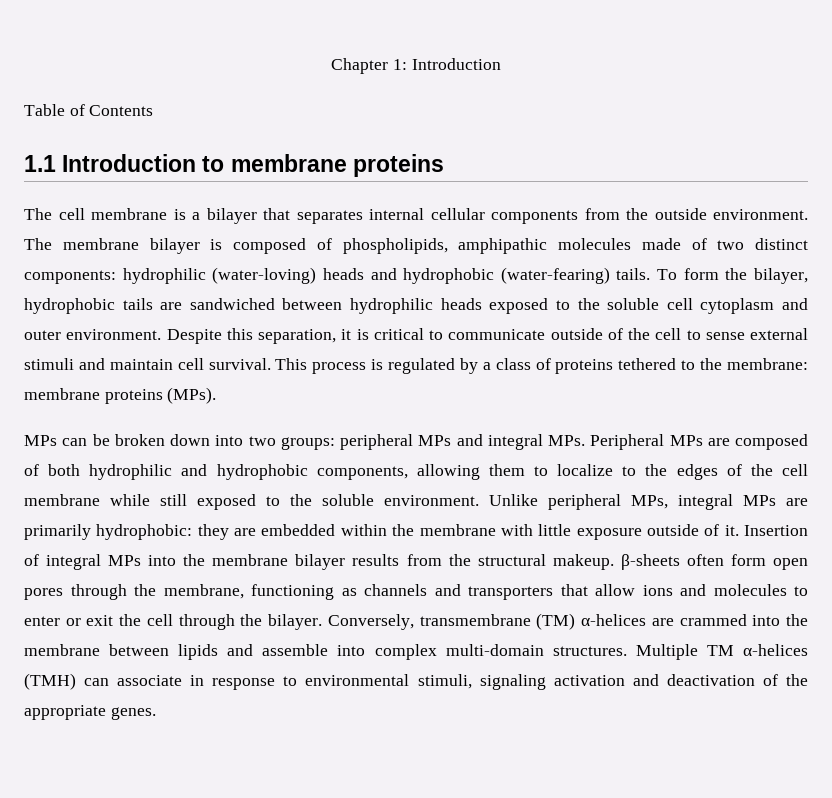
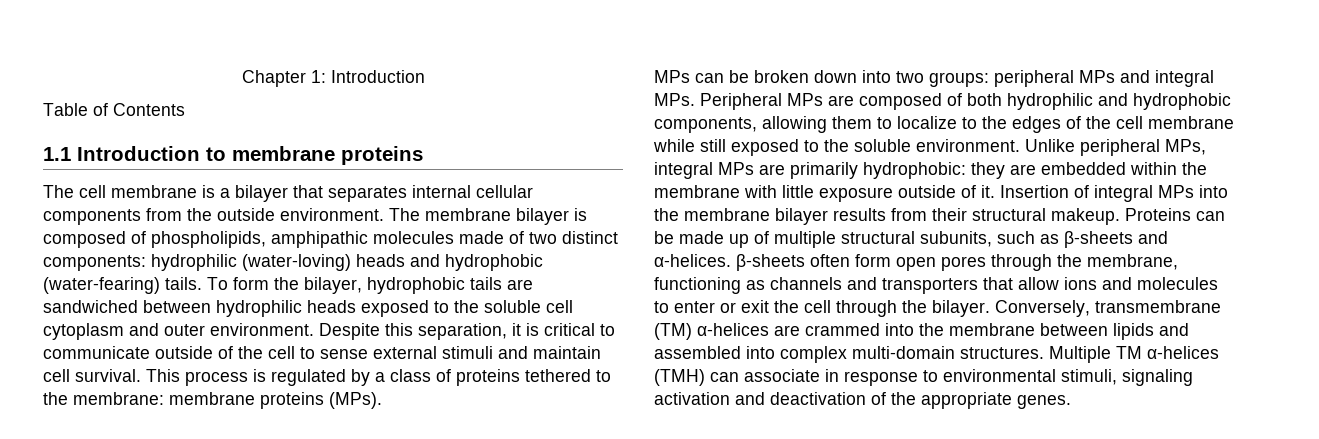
[448,554,471,566] the -> [932,208,967,221] their
(614, 562) none -> [1125,208,1225,221] [654,231,1168,248] [654,254,731,267] Proteins can be made up of multiple structural subunits, such as β-sheets and α-helices.
[262,644,329,656] assemble -> [654,346,741,359] assembled

